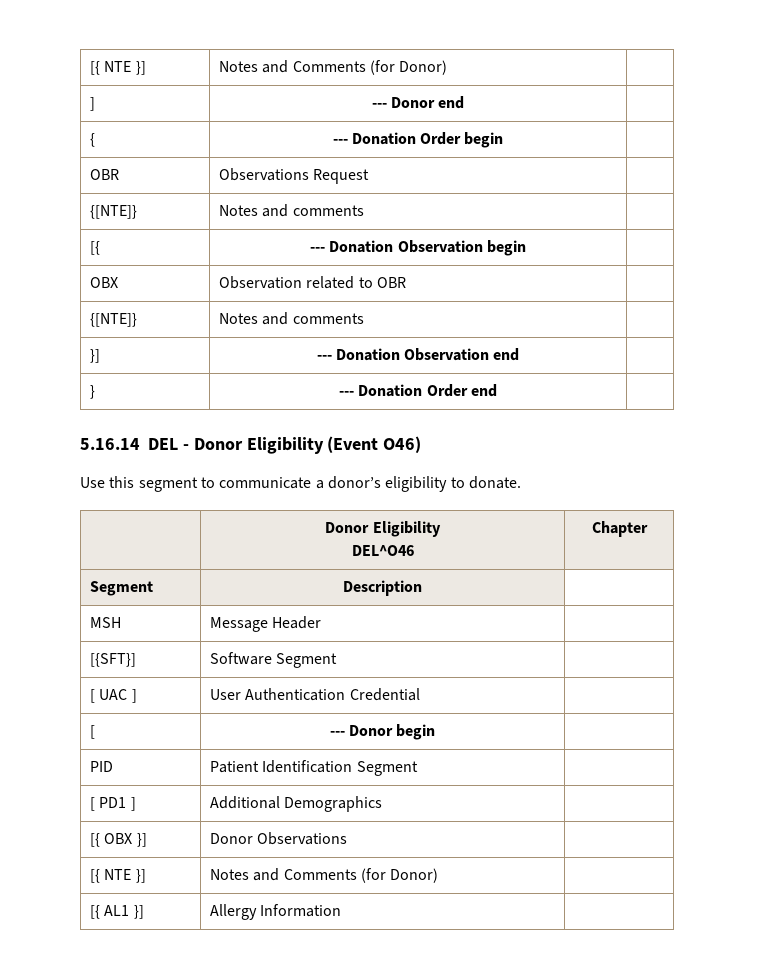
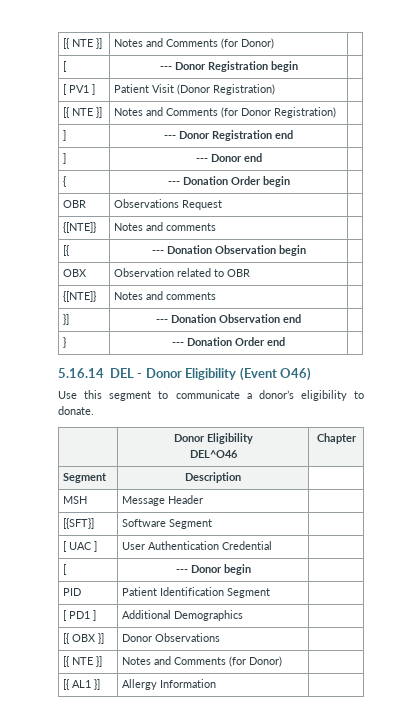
[90,61,146,75] [219,60,448,75] [{ NTE }] | Notes and Comments (for Donor) | -> [63,38,103,49] [114,38,275,49] [63,61,68,72] [159,61,298,72] [63,84,96,95] [114,84,276,95] [63,107,103,118] [114,107,337,118] [63,130,67,141] [164,130,293,141] [{ NTE }] | Notes and Comments (for Donor) | // [ | --- Donor Registration begin | // [ PV1 ] | Patient Visit (Donor Registration) | // [{ NTE }] | Notes and Comments (for Donor Registration) | // ] | --- Donor Registration end |

